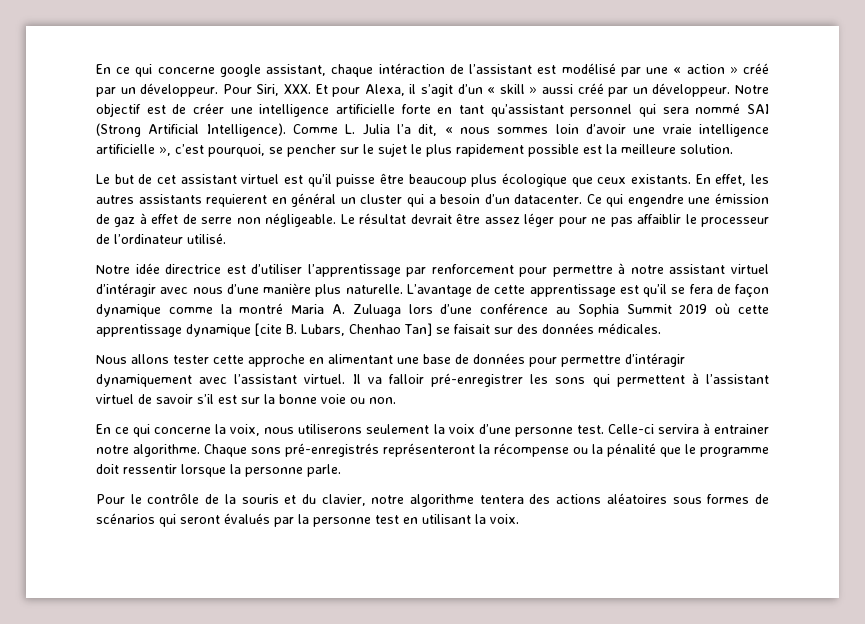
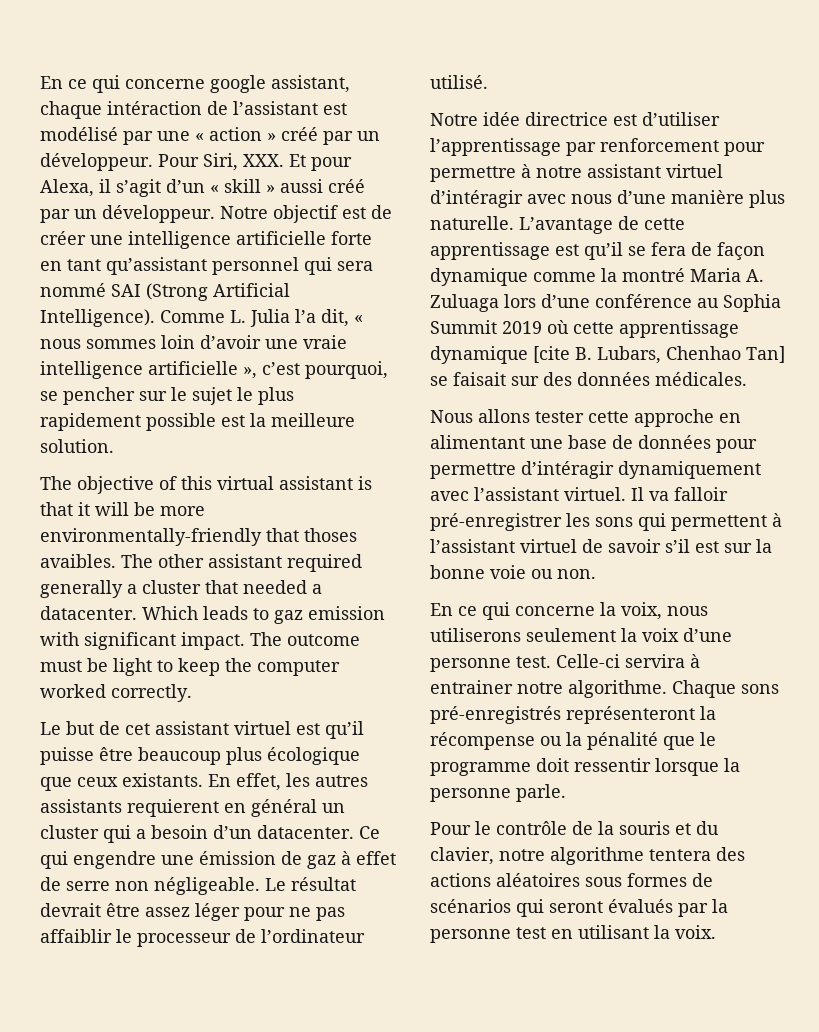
(733, 149) none -> [40,476,372,494] [40,502,205,516] [40,528,357,546] [40,554,362,572] [40,580,322,598] [40,606,385,624] [40,632,360,650] [40,658,340,676] [40,684,192,702] // The objective of this virtual assistant is that it will be more environmentally-friendly that thoses avaibles. The other assistant required generally a cluster that needed a datacenter. Which leads to gaz emission with significant impact. The outcome must be light to keep the computer worked correctly.

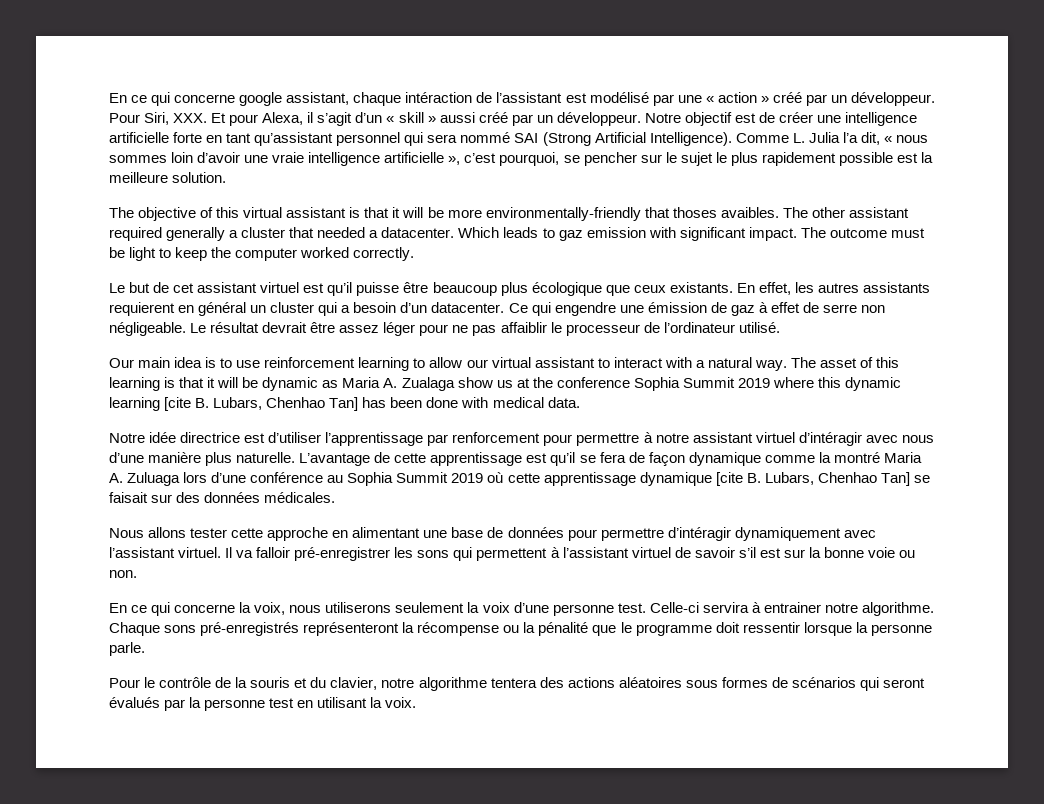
(488, 82) none -> [109,357,900,371] [109,377,902,391] [109,397,580,411] // Our main idea is to use reinforcement learning to allow our virtual assistant to interact with a natural way. The asset of this learning is that it will be dynamic as Maria A. Zualaga show us at the conference Sophia Summit 2019 where this dynamic learning [cite B. Lubars, Chenhao Tan] has been done with medical data.

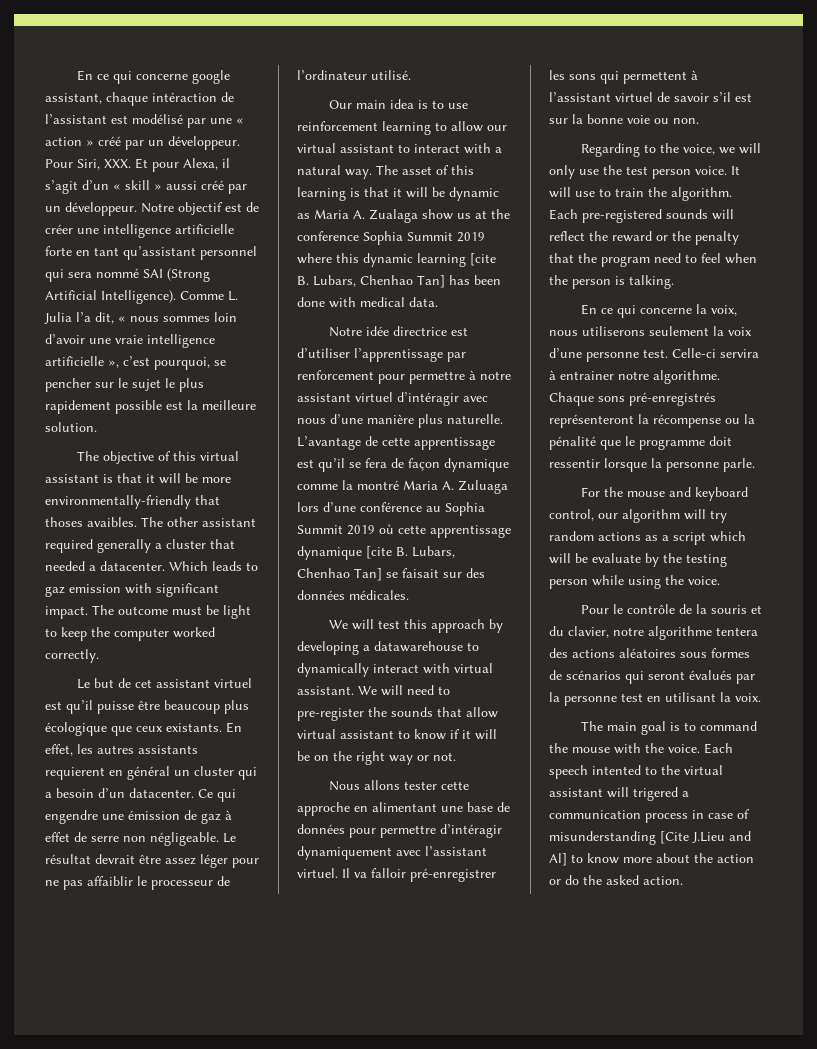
(336, 497) none -> [328,619,503,633] [297,641,479,655] [297,663,493,677] [297,685,450,696] [297,707,498,721] [297,729,497,740] [297,751,456,765] // We will test this approach by developing a datawarehouse to dynamically interact with virtual assistant. We will need to pre-register the sounds that allow virtual assistant to know if it will be on the right way or not.
(137, 574) none -> [580,143,761,157] [549,165,740,179] [549,187,732,201] [549,209,734,223] [549,231,739,245] [549,253,757,267] [549,275,674,289] // Regarding to the voice, we will only use the test person voice. It will use to train the algorithm. Each pre-registered sounds will reflect the reward or the penalty that the program need to feel when the person is talking.
(145, 649) none -> [580,487,748,501] [549,509,727,523] [549,531,746,545] [549,553,727,567] [549,575,720,589] // For the mouse and keyboard control, our algorithm will try random actions as a script which will be evaluate by the testing person while using the voice.
(417, 702) none -> [580,721,757,735] [549,743,733,754] [549,765,723,779] [549,787,689,801] [549,809,750,823] [549,831,751,845] [549,853,754,866] [549,875,683,885] // The main goal is to command the mouse with the voice. Each speech intented to the virtual assistant will trigered a communication process in case of misunderstanding [Cite J.Lieu and Al] to know more about the action or do the asked action.

